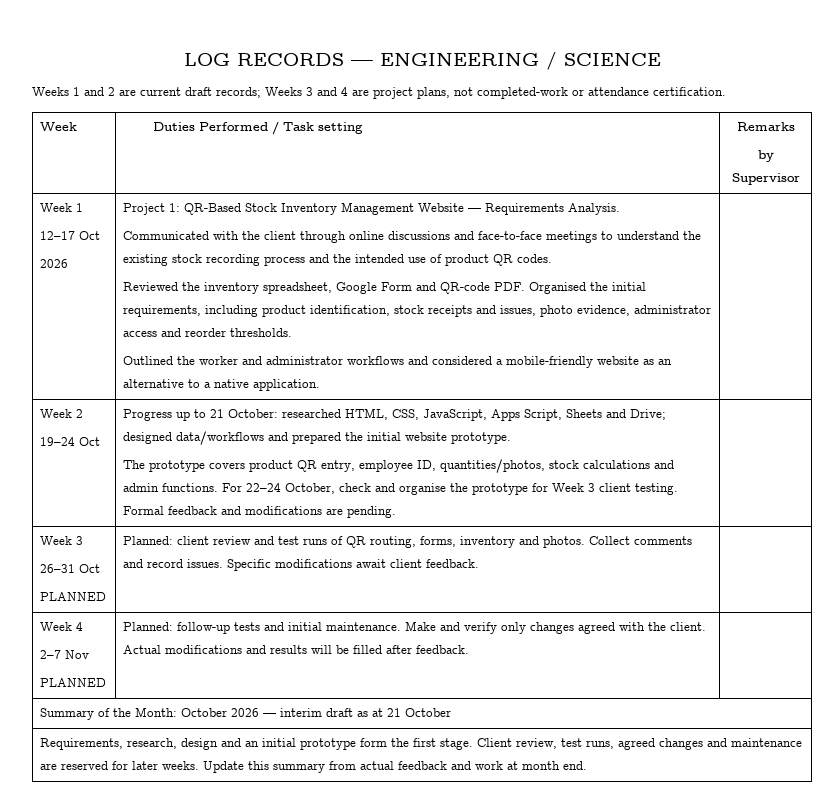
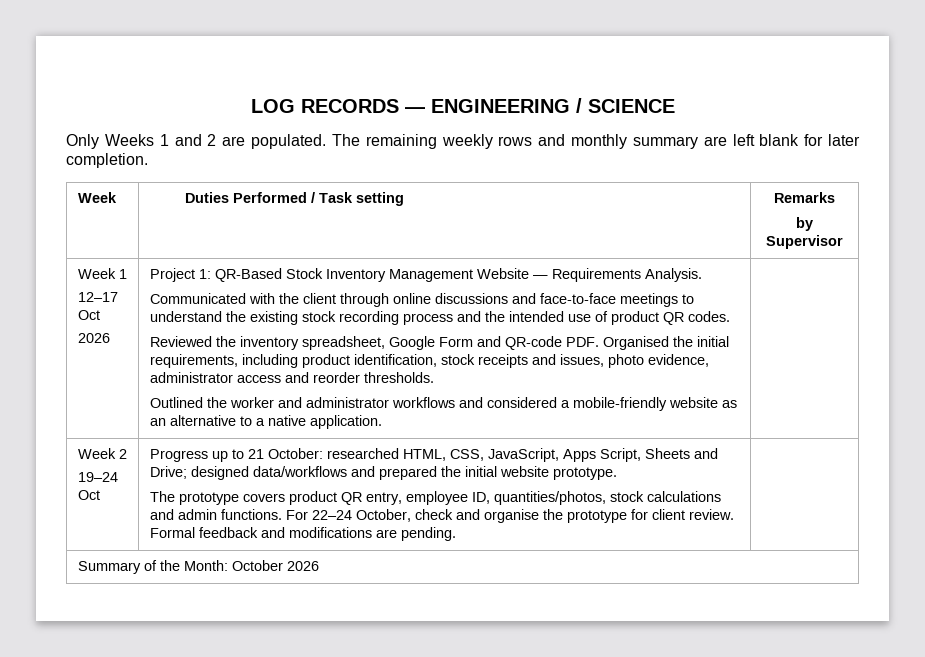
(661, 59) none -> [66,134,99,149] Only
[140,87,726,99] current draft records; Weeks 3 and 4 are project plans, not completed-work or attendance certification. -> [251,134,861,149] [66,153,148,168] populated. The remaining weekly rows and monthly summary are left blank for later completion.
[552,483,679,495] Week 3 client testing. -> [651,509,734,520] client review.
[40,536,84,545] [40,564,101,573] [40,592,107,601] [123,536,693,548] [123,559,480,571] [40,622,84,631] [40,650,90,659] [40,678,107,687] [123,621,707,634] [123,645,470,654] // Week 3 // 26–31 Oct // PLANNED | Planned: client review and test runs of QR routing, forms, inventory and photos. Collect comments and record issues. Specific modifications await client feedback. | // Week 4 // 2–7 Nov // PLANNED | Planned: follow-up tests and initial maintenance. Make and verify only changes agreed with the client. Actual modifications and results will be filled after feedback. | -> (456, 534) none
[263,708,452,717] [40,738,803,750] [40,761,588,773] — interim draft as at 21 October // Requirements, research, design and an initial prototype form the first stage. Client review, test runs, agreed changes and maintenance are reserved for later weeks. Update this summary from actual feedback and work at month end. -> (319, 566) none

